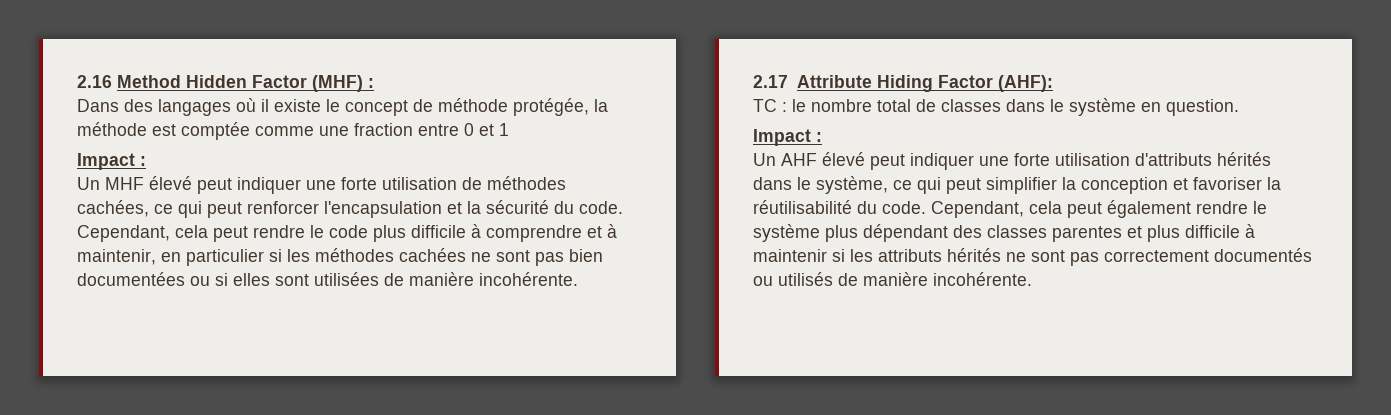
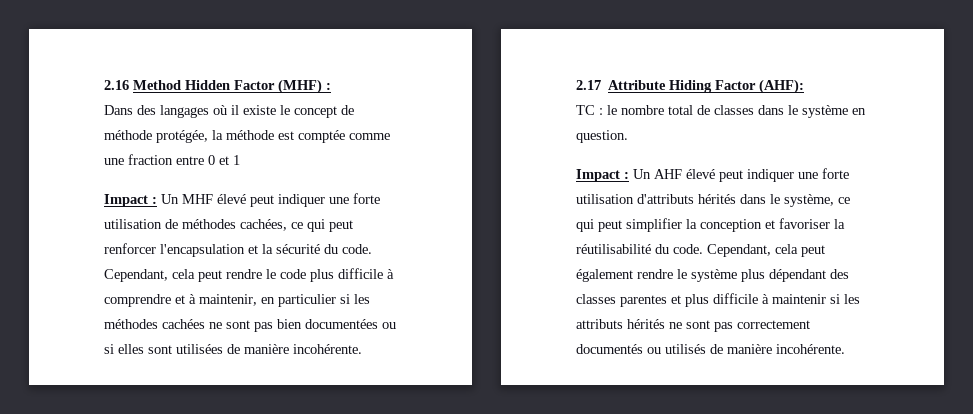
(146, 161) // -> (157, 200) none
(822, 137) // -> (629, 175) none

